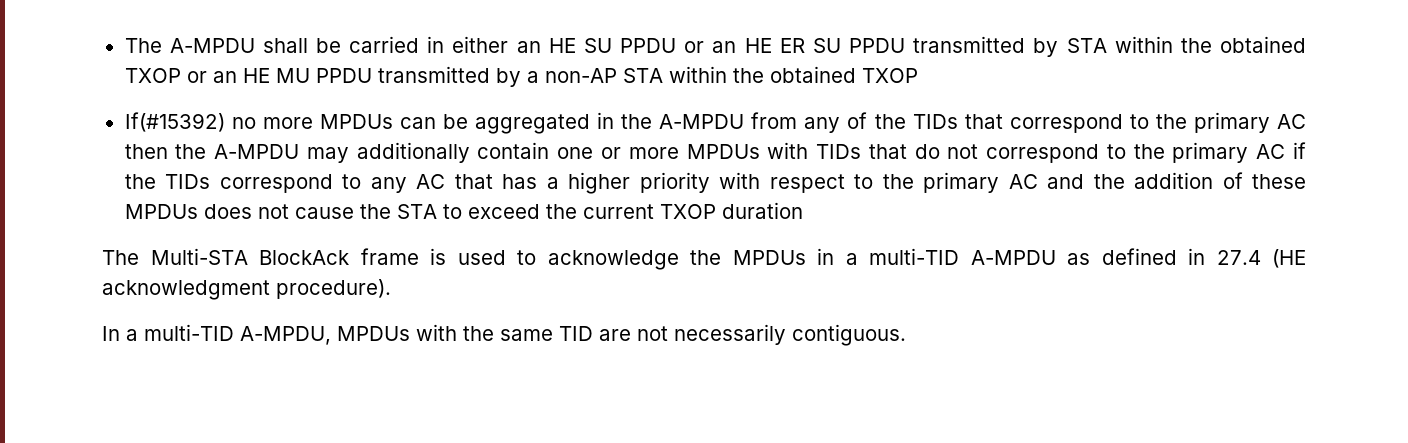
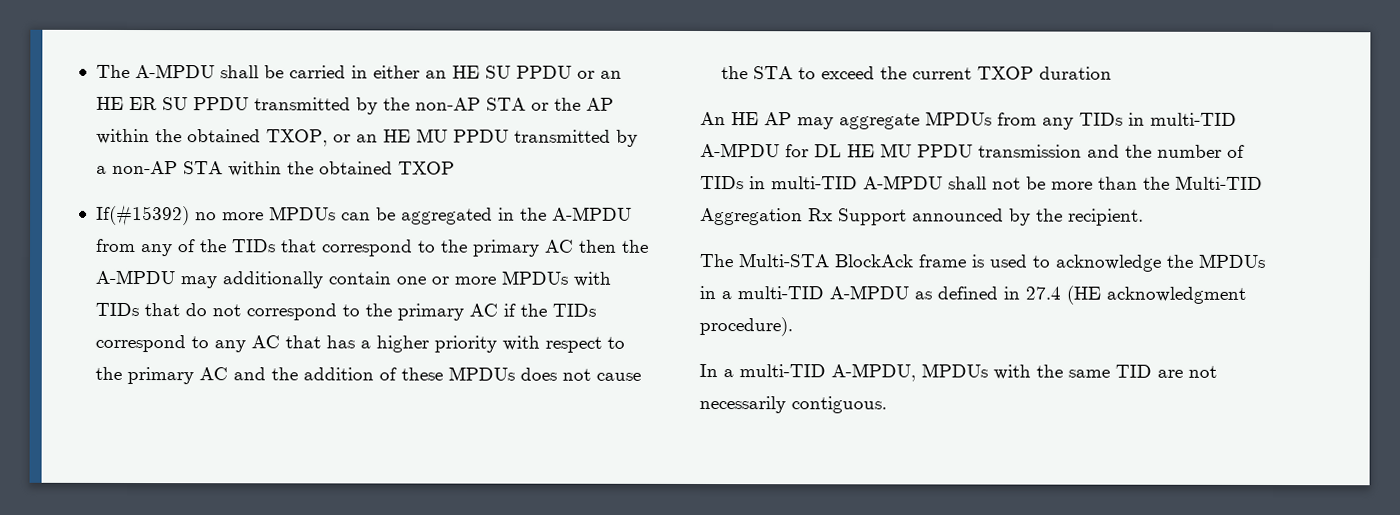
[1066,36,1306,53] [124,68,181,83] STA within the obtained TXOP -> [382,97,614,111] [95,128,328,147] the non-AP STA or the AP within the obtained TXOP,
(803, 210) none -> [700,111,1237,130] [700,143,1245,158] [700,175,1263,190] [700,208,1144,226] // An HE AP may aggregate MPDUs from any TIDs in multi-TID A-MPDU for DL HE MU PPDU transmission and the number of TIDs in multi-TID A-MPDU shall not be more than the Multi-TID Aggregation Rx Support announced by the recipient.

